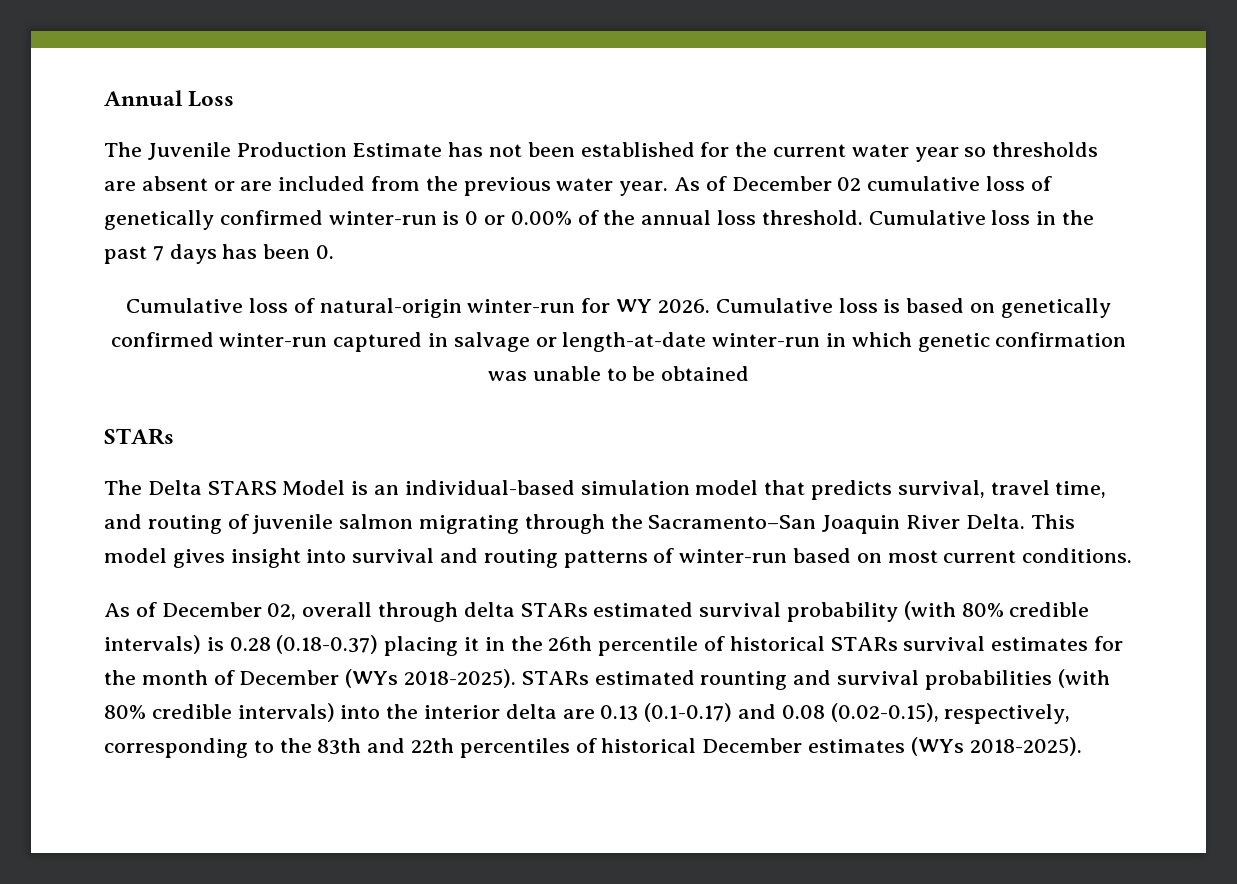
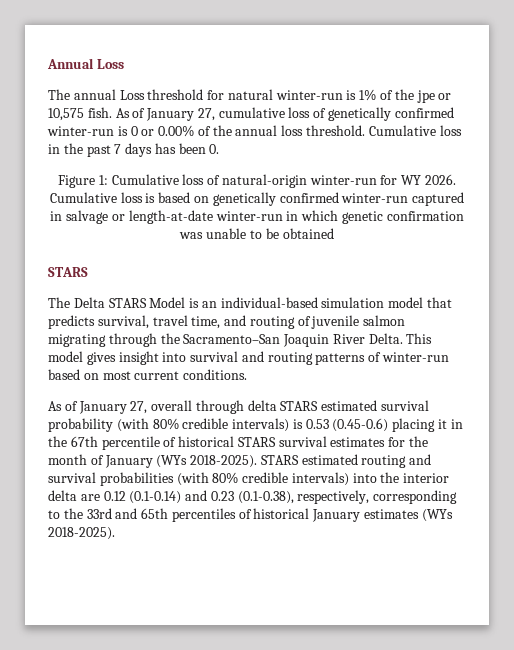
[147,142,1099,162] [104,176,862,196] Juvenile Production Estimate has not been established for the current water year so thresholds are absent or are included from the previous water year. As of December 02 -> [73,89,452,103] [48,107,215,121] annual Loss threshold for natural winter-run is 1% of the jpe or 10,575 fish. As of January 27,
(335, 252) none -> [57,175,108,188] Figure 1:
[104,428,174,445] STARs -> [48,267,88,277] STARS
[161,602,297,620] December 02, -> [78,401,148,414] January 27,
[520,603,588,617] STARs -> [280,401,319,411] STARS
[229,635,379,654] 0.28 (0.18-0.37) -> [305,418,389,432] 0.53 (0.45-0.6)
[548,636,593,651] 26th -> [70,436,98,447] 67th
[830,637,898,651] STARs -> [237,437,276,447] STARS
[239,669,788,690] December (WYs 2018-2025). STARs estimated rounting -> [104,454,407,468] January (WYs 2018-2025). STARS estimated routing
[600,703,939,722] 0.13 (0.1-0.17) and 0.08 (0.02-0.15), -> [103,490,294,504] 0.12 (0.1-0.14) and 0.23 (0.1-0.38),
[317,738,455,755] 83th and 22th -> [86,508,169,519] 33rd and 65th
[702,738,803,753] December -> [312,509,361,522] January

